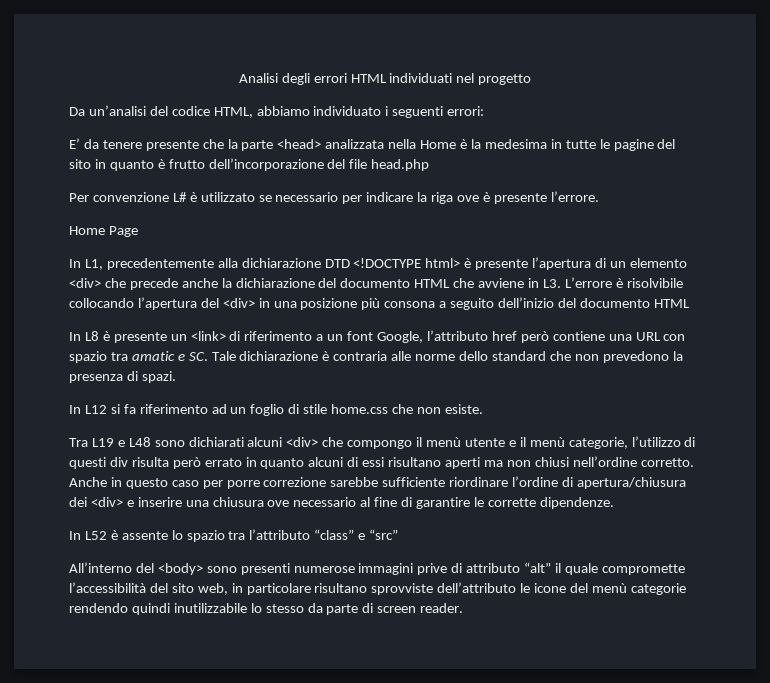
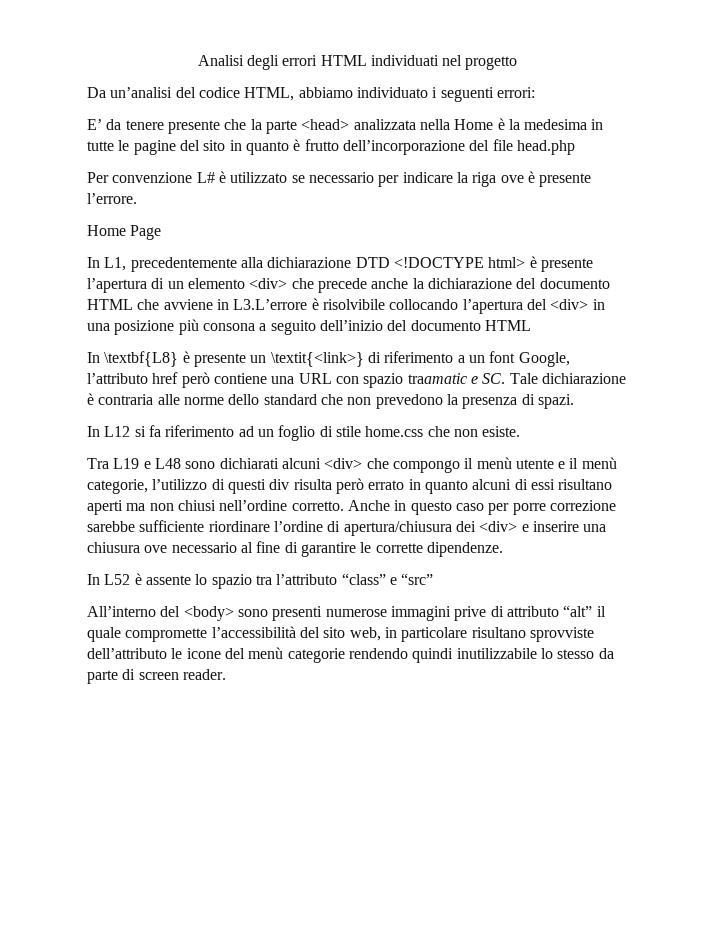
[542,277,612,288] L3. L’errore -> [233,299,308,310] L3.L’errore
[84,331,99,341] L8 -> [104,351,179,367] \textbf{L8}
[190,331,226,341] <link> -> [270,352,364,367] \textit{<link>}
[110,351,175,361] tra amatic -> [407,373,467,384] traamatic

